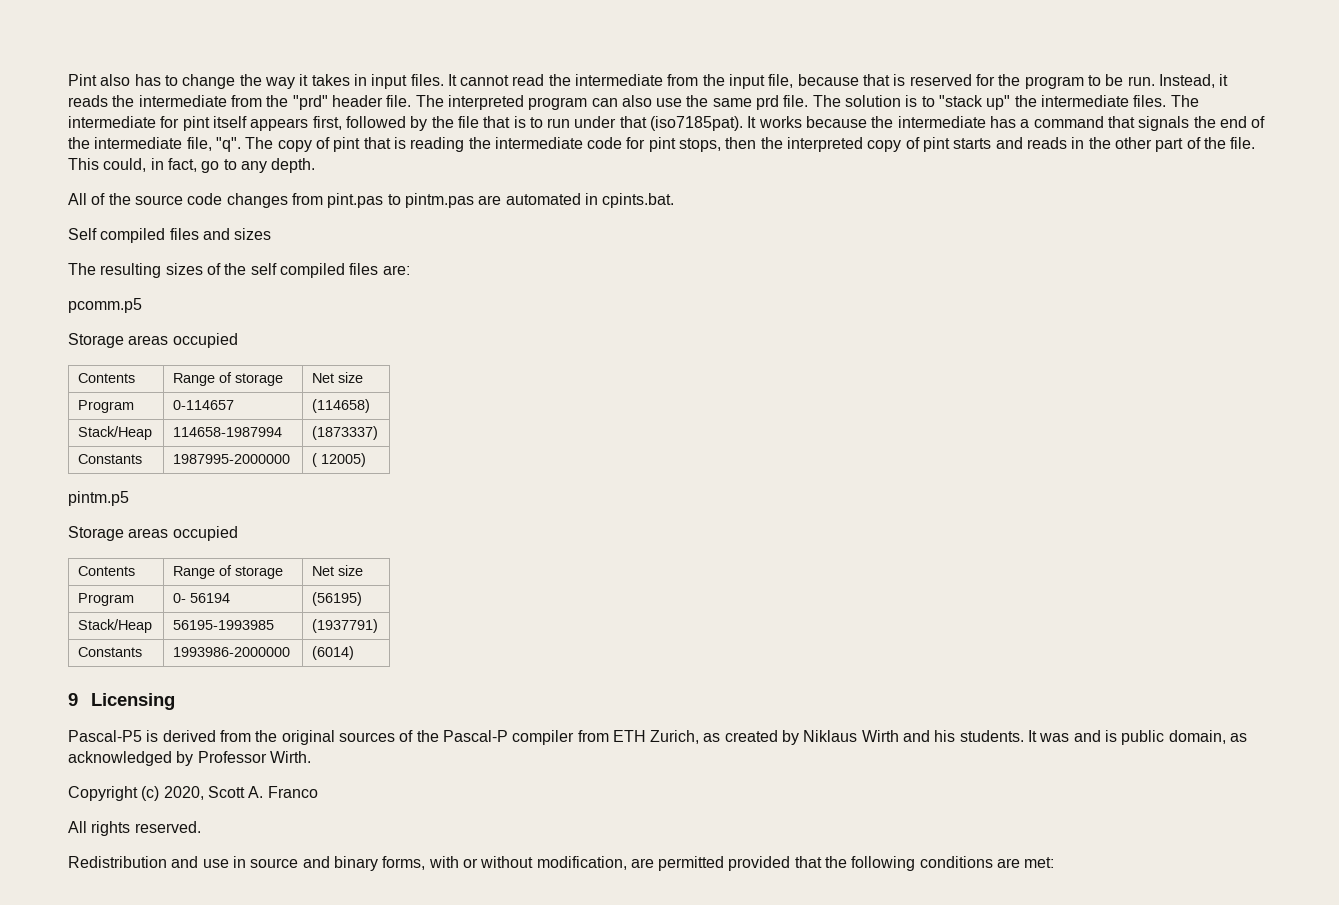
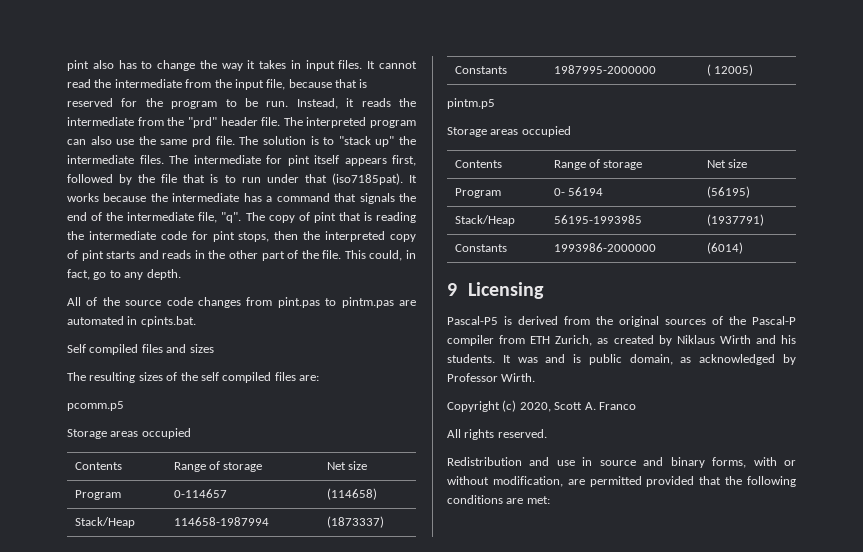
[68,74,97,86] Pint -> [67,60,89,71] pint

